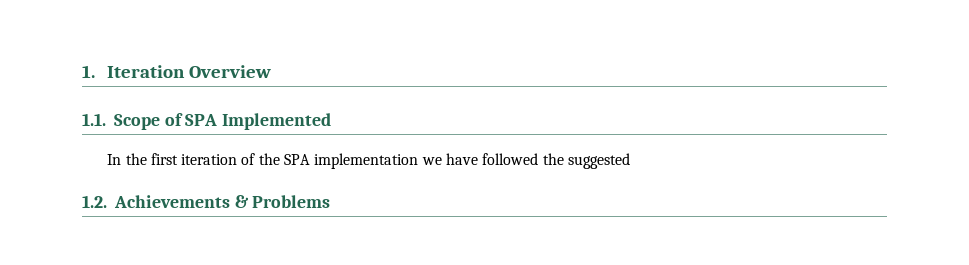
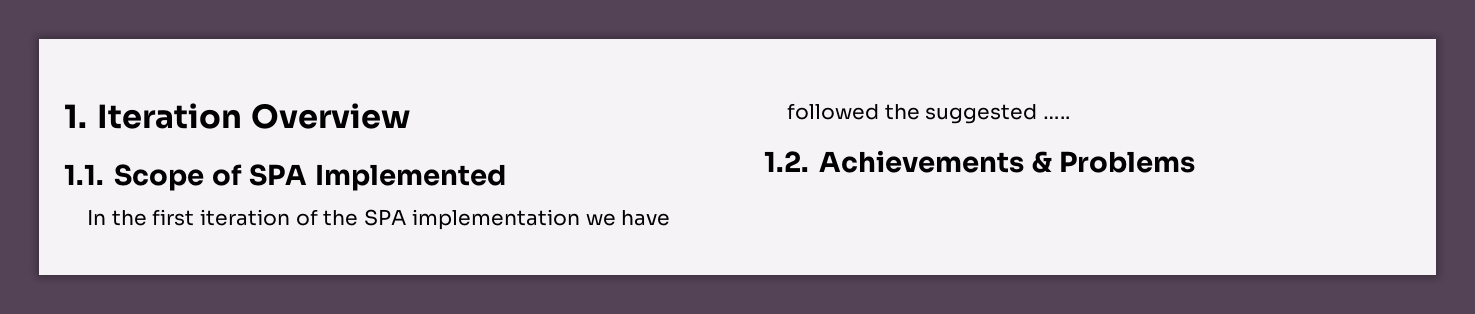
(631, 161) none -> [1043,116,1071,119] …..

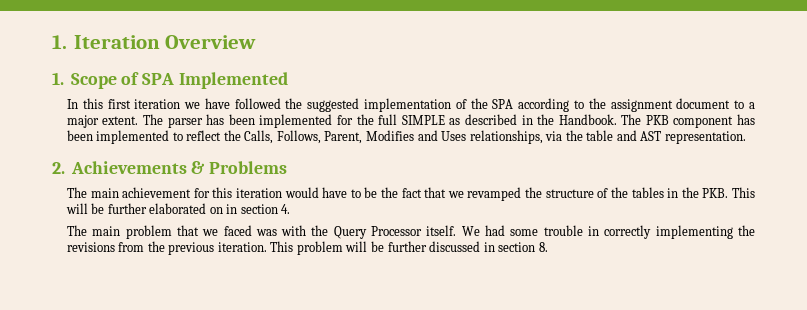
[64,164,104,185] 1.1. -> [52,72,64,85] 1.
[111,210,147,226] the -> [82,98,103,109] this
[295,209,581,230] of the SPA implementation -> (181, 104) none
[1043,116,1071,119] [764,150,1196,173] ….. // 1.2. Achievements & Problems -> [364,98,755,112] [66,114,756,128] [66,130,746,144] [52,161,287,174] [66,187,755,201] [65,203,291,214] [66,225,755,239] [66,241,548,255] implementation of the SPA according to the assignment document to a major extent. The parser has been implemented for the full SIMPLE as described in the Handbook. The PKB component has been implemented to reflect the Calls, Follows, Parent, Modifies and Uses relationships, via the table and AST representation. // 2. Achievements & Problems // The main achievement for this iteration would have to be the fact that we revamped the structure of the tables in the PKB. This will be further elaborated on in section 4. // The main problem that we faced was with the Query Processor itself. We had some trouble in correctly implementing the revisions from the previous iteration. This problem will be further discussed in section 8.

